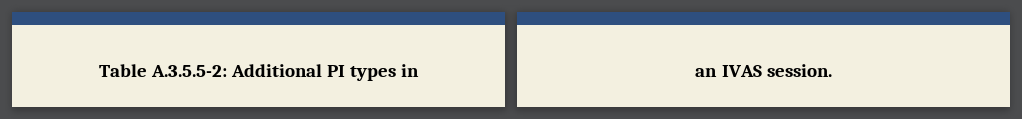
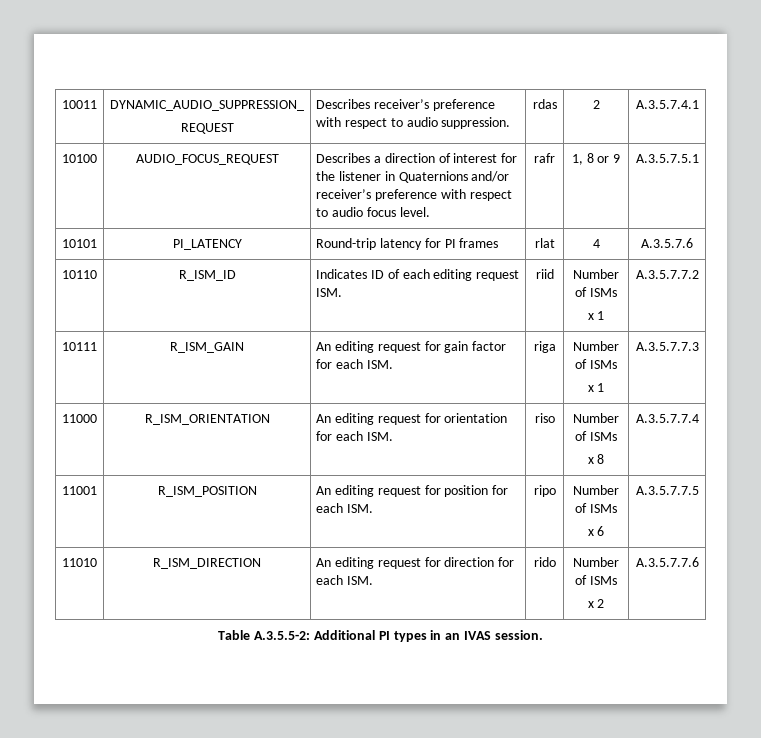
(98, 70) none -> [62,100,97,109] [110,100,304,111] [180,123,234,134] [316,99,495,111] [316,117,511,129] [532,99,557,109] [592,100,600,109] [635,100,699,109] [62,154,97,163] [135,154,279,165] [316,153,518,163] [316,171,510,183] [316,189,512,201] [316,207,430,217] [534,153,555,163] [571,153,621,165] [635,154,699,163] [62,239,97,248] [172,239,242,250] [316,238,499,250] [534,238,555,248] [592,239,600,248] [641,238,693,248] [62,270,97,279] [178,270,236,281] [316,269,520,281] [316,288,343,297] [535,269,554,279] [573,269,619,279] [575,287,617,297] [587,311,605,320] [635,270,699,279] [62,342,97,351] [170,342,244,353] [316,341,507,353] [316,359,393,369] [533,341,556,353] [573,341,619,351] [575,359,617,369] [587,383,605,392] [635,342,699,351] [62,414,97,423] [144,414,270,425] [316,413,508,425] [316,431,393,441] [534,413,555,423] [573,413,619,423] [575,431,617,441] [587,454,605,464] [635,414,699,423] [62,486,97,495] [157,486,257,497] [316,485,509,497] [316,503,374,513] [533,485,556,497] [573,485,619,495] [575,503,617,513] [587,526,605,536] [635,486,699,495] [62,558,97,567] [153,558,261,569] [316,557,515,569] [316,575,374,585] [533,557,556,567] [573,557,619,567] [575,575,617,585] [587,599,605,608] [635,557,699,567] 10011 | DYNAMIC_AUDIO_SUPPRESSION_ // REQUEST | Describes receiver’s preference with respect to audio suppression. | rdas | 2 | A.3.5.7.4.1 // 10100 | AUDIO_FOCUS_REQUEST | Describes a direction of interest for the listener in Quaternions and/or receiver’s preference with respect to audio focus level. | rafr | 1, 8 or 9 | A.3.5.7.5.1 // 10101 | PI_LATENCY | Round-trip latency for PI frames | rlat | 4 | A.3.5.7.6 // 10110 | R_ISM_ID | Indicates ID of each editing request ISM. | riid | Number of ISMs // x 1 | A.3.5.7.7.2 // 10111 | R_ISM_GAIN | An editing request for gain factor for each ISM. | riga | Number of ISMs // x 1 | A.3.5.7.7.3 // 11000 | R_ISM_ORIENTATION | An editing request for orientation for each ISM. | riso | Number of ISMs // x 8 | A.3.5.7.7.4 // 11001 | R_ISM_POSITION | An editing request for position for each ISM. | ripo | Number of ISMs // x 6 | A.3.5.7.7.5 // 11010 | R_ISM_DIRECTION | An editing request for direction for each ISM. | rido | Number of ISMs // x 2 | A.3.5.7.7.6 //

